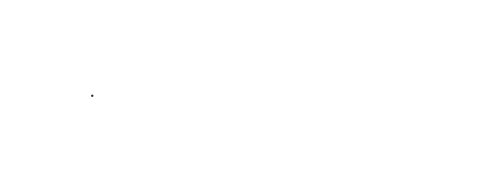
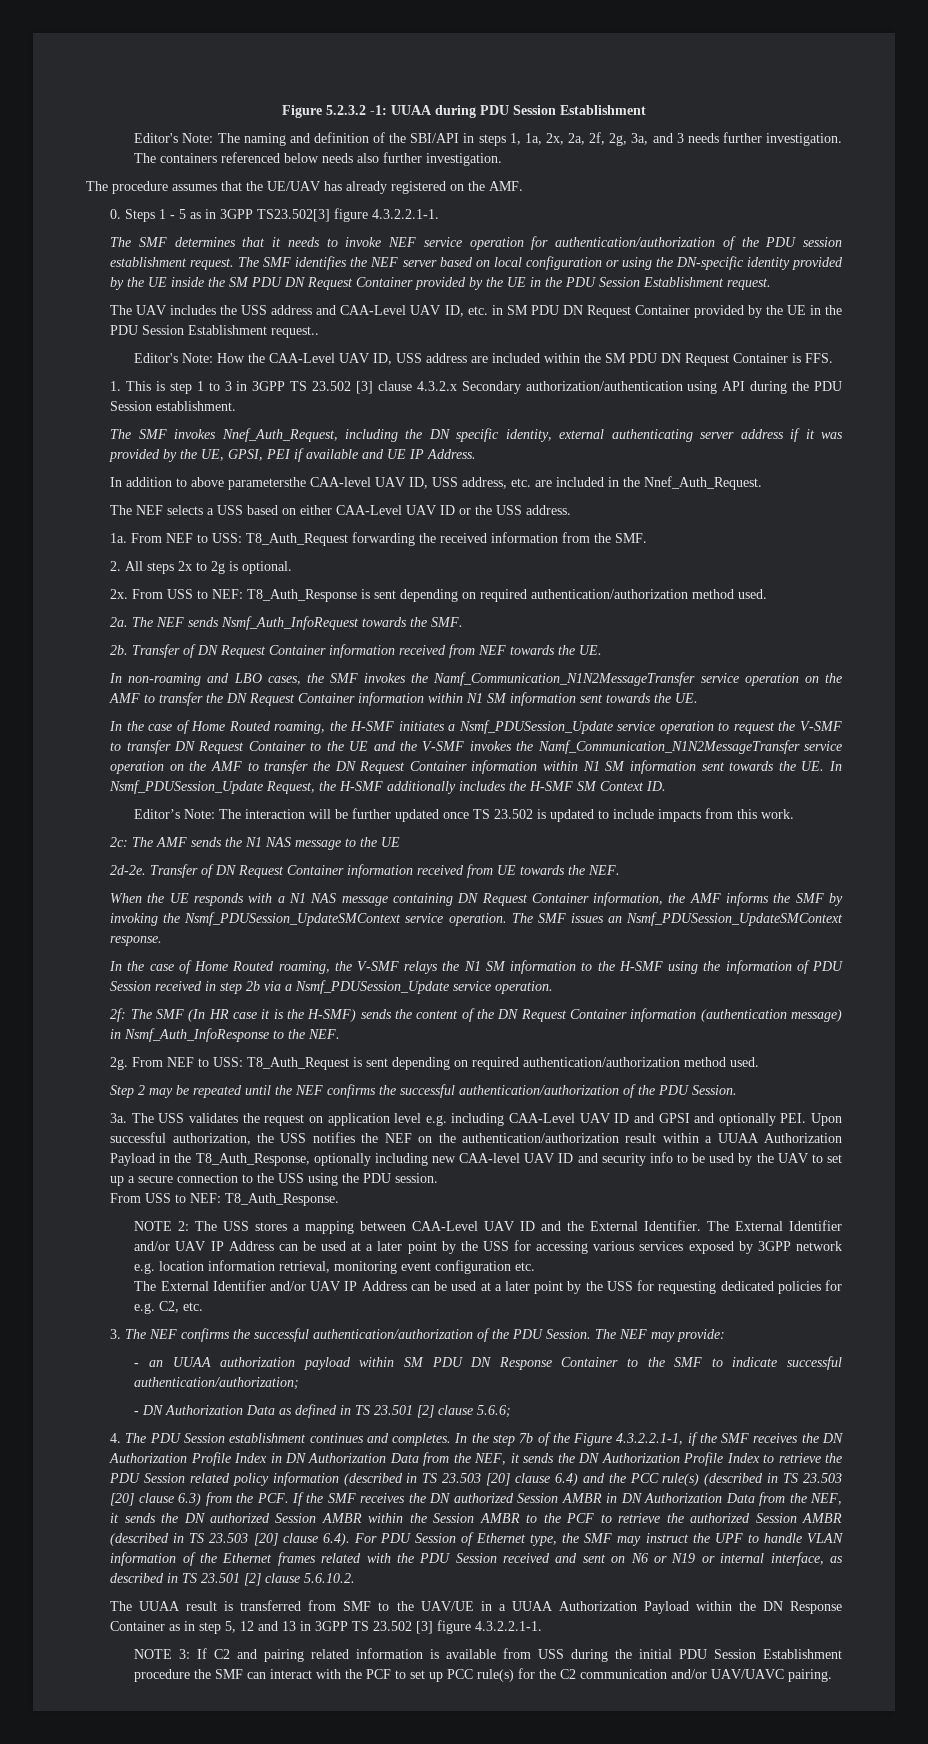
[89,94,95,97] . -> [282,105,646,118] [134,132,843,146] [134,152,503,166] [86,181,523,194] [110,208,440,222] [110,236,842,250] [110,256,843,270] [110,277,772,290] [110,305,842,318] [110,325,320,338] [134,353,834,366] [110,381,842,394] [110,401,237,411] [110,428,844,442] [109,448,477,462] [110,476,763,490] [110,505,572,515] [110,532,648,546] [110,561,293,574] [110,589,768,602] [110,616,464,630] [110,644,603,658] [109,672,843,686] [109,692,699,706] [109,720,843,734] [110,740,842,754] [110,760,842,774] [109,780,667,794] [134,808,795,822] [110,837,401,850] [110,864,621,878] [110,892,843,906] [110,912,843,926] [110,936,163,946] [109,960,843,974] [110,980,554,994] [110,1008,842,1022] [110,1028,341,1042] [110,1057,760,1070] [110,1084,738,1098] [110,1113,842,1126] [110,1132,842,1145] [110,1152,842,1166] [110,1173,439,1186] [110,1193,340,1206] [134,1220,842,1234] [134,1240,843,1254] [134,1260,536,1274] [134,1280,842,1294] [134,1301,204,1314] [110,1328,726,1342] [134,1356,842,1370] [134,1377,300,1390] [134,1404,512,1418] [110,1432,844,1446] [109,1452,843,1466] [109,1472,843,1486] [110,1492,843,1506] [110,1513,843,1523] [110,1532,843,1546] [110,1552,843,1566] [110,1573,356,1586] [110,1600,843,1614] [110,1620,543,1634] [134,1648,842,1662] [134,1668,833,1682] Figure 5.2.3.2 -1: UUAA during PDU Session Establishment // Editor's Note: The naming and definition of the SBI/API in steps 1, 1a, 2x, 2a, 2f, 2g, 3a, and 3 needs further investigation. The containers referenced below needs also further investigation. // The procedure assumes that the UE/UAV has already registered on the AMF. // 0. Steps 1 - 5 as in 3GPP TS23.502[3] figure 4.3.2.2.1-1. // The SMF determines that it needs to invoke NEF service operation for authentication/authorization of the PDU session establishment request. The SMF identifies the NEF server based on local configuration or using the DN-specific identity provided by the UE inside the SM PDU DN Request Container provided by the UE in the PDU Session Establishment request. // The UAV includes the USS address and CAA-Level UAV ID, etc. in SM PDU DN Request Container provided by the UE in the PDU Session Establishment request.. // Editor's Note: How the CAA-Level UAV ID, USS address are included within the SM PDU DN Request Container is FFS. // 1. This is step 1 to 3 in 3GPP TS 23.502 [3] clause 4.3.2.x Secondary authorization/authentication using API during the PDU Session establishment. // The SMF invokes Nnef_Auth_Request, including the DN specific identity, external authenticating server address if it was provided by the UE, GPSI, PEI if available and UE IP Address. // In addition to above parametersthe CAA-level UAV ID, USS address, etc. are included in the Nnef_Auth_Request. // The NEF selects a USS based on either CAA-Level UAV ID or the USS address. // 1a. From NEF to USS: T8_Auth_Request forwarding the received information from the SMF. // 2. All steps 2x to 2g is optional. // 2x. From USS to NEF: T8_Auth_Response is sent depending on required authentication/authorization method used. // 2a. The NEF sends Nsmf_Auth_InfoRequest towards the SMF. // 2b. Transfer of DN Request Container information received from NEF towards the UE. // In non-roaming and LBO cases, the SMF invokes the Namf_Communication_N1N2MessageTransfer service operation on the AMF to transfer the DN Request Container information within N1 SM information sent towards the UE. // In the case of Home Routed roaming, the H-SMF initiates a Nsmf_PDUSession_Update service operation to request the V-SMF to transfer DN Request Container to the UE and the V-SMF invokes the Namf_Communication_N1N2MessageTransfer service operation on the AMF to transfer the DN Request Container information within N1 SM information sent towards the UE. In Nsmf_PDUSession_Update Request, the H-SMF additionally includes the H-SMF SM Context ID. // Editor’s Note: The interaction will be further updated once TS 23.502 is updated to include impacts from this work. // 2c: The AMF sends the N1 NAS message to the UE // 2d-2e. Transfer of DN Request Container information received from UE towards the NEF. // When the UE responds with a N1 NAS message containing DN Request Container information, the AMF informs the SMF by invoking the Nsmf_PDUSession_UpdateSMContext service operation. The SMF issues an Nsmf_PDUSession_UpdateSMContext response. // In the case of Home Routed roaming, the V-SMF relays the N1 SM information to the H-SMF using the information of PDU Session received in step 2b via a Nsmf_PDUSession_Update service operation. // 2f: The SMF (In HR case it is the H-SMF) sends the content of the DN Request Container information (authentication message) in Nsmf_Auth_InfoResponse to the NEF. // 2g. From NEF to USS: T8_Auth_Request is sent depending on required authentication/authorization method used. // Step 2 may be repeated until the NEF confirms the successful authentication/authorization of the PDU Session. // 3a. The USS validates the request on application level e.g. including CAA-Level UAV ID and GPSI and optionally PEI. Upon successful authorization, the USS notifies the NEF on the authentication/authorization result within a UUAA Authorization Payload in the T8_Auth_Response, optionally including new CAA-level UAV ID and security info to be used by the UAV to set up a secure connection to the USS using the PDU session. // From USS to NEF: T8_Auth_Response. // NOTE 2: The USS stores a mapping between CAA-Level UAV ID and the External Identifier. The External Identifier and/or UAV IP Address can be used at a later point by the USS for accessing various services exposed by 3GPP network e.g. location information retrieval, monitoring event configuration etc. // The External Identifier and/or UAV IP Address can be used at a later point by the USS for requesting dedicated policies for e.g. C2, etc. // 3. The NEF confirms the successful authentication/authorization of the PDU Session. The NEF may provide: // - an UUAA authorization payload within SM PDU DN Response Container to the SMF to indicate successful authentication/authorization; // - DN Authorization Data as defined in TS 23.501 [2] clause 5.6.6; // 4. The PDU Session establishment continues and completes. In the step 7b of the Figure 4.3.2.2.1-1, if the SMF receives the DN Authorization Profile Index in DN Authorization Data from the NEF, it sends the DN Authorization Profile Index to retrieve the PDU Session related policy information (described in TS 23.503 [20] clause 6.4) and the PCC rule(s) (described in TS 23.503 [20] clause 6.3) from the PCF. If the SMF receives the DN authorized Session AMBR in DN Authorization Data from the NEF, it sends the DN authorized Session AMBR within the Session AMBR to the PCF to retrieve the authorized Session AMBR (described in TS 23.503 [20] clause 6.4). For PDU Session of Ethernet type, the SMF may instruct the UPF to handle VLAN information of the Ethernet frames related with the PDU Session received and sent on N6 or N19 or internal interface, as described in TS 23.501 [2] clause 5.6.10.2. // The UUAA result is transferred from SMF to the UAV/UE in a UUAA Authorization Payload within the DN Response Container as in step 5, 12 and 13 in 3GPP TS 23.502 [3] figure 4.3.2.2.1-1. // NOTE 3: If C2 and pairing related information is available from USS during the initial PDU Session Establishment procedure the SMF can interact with the PCF to set up PCC rule(s) for the C2 communication and/or UAV/UAVC pairing.

